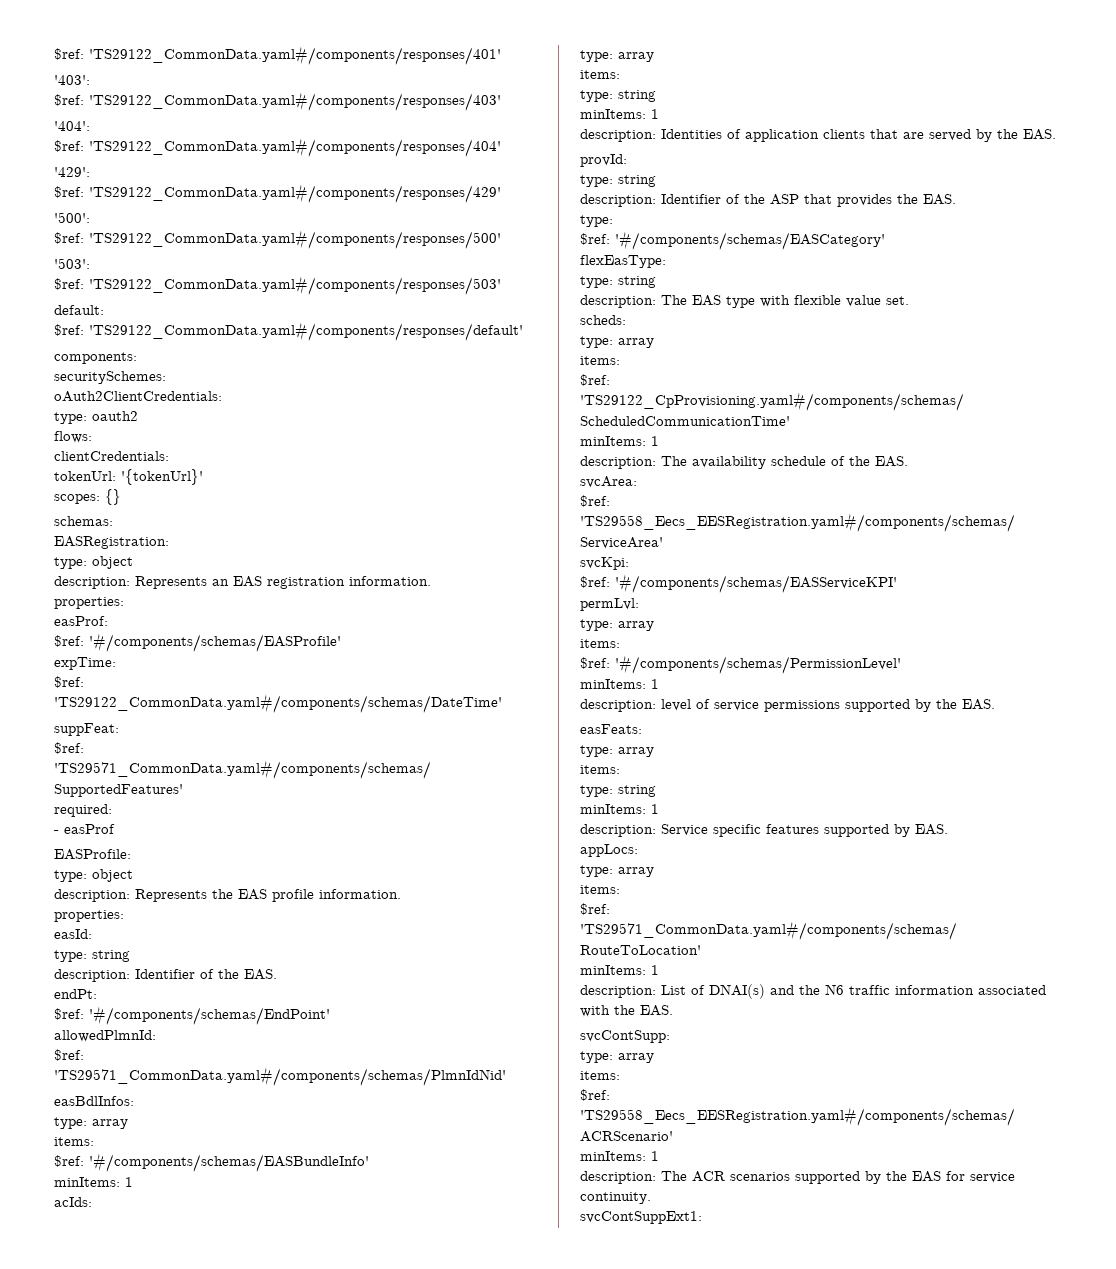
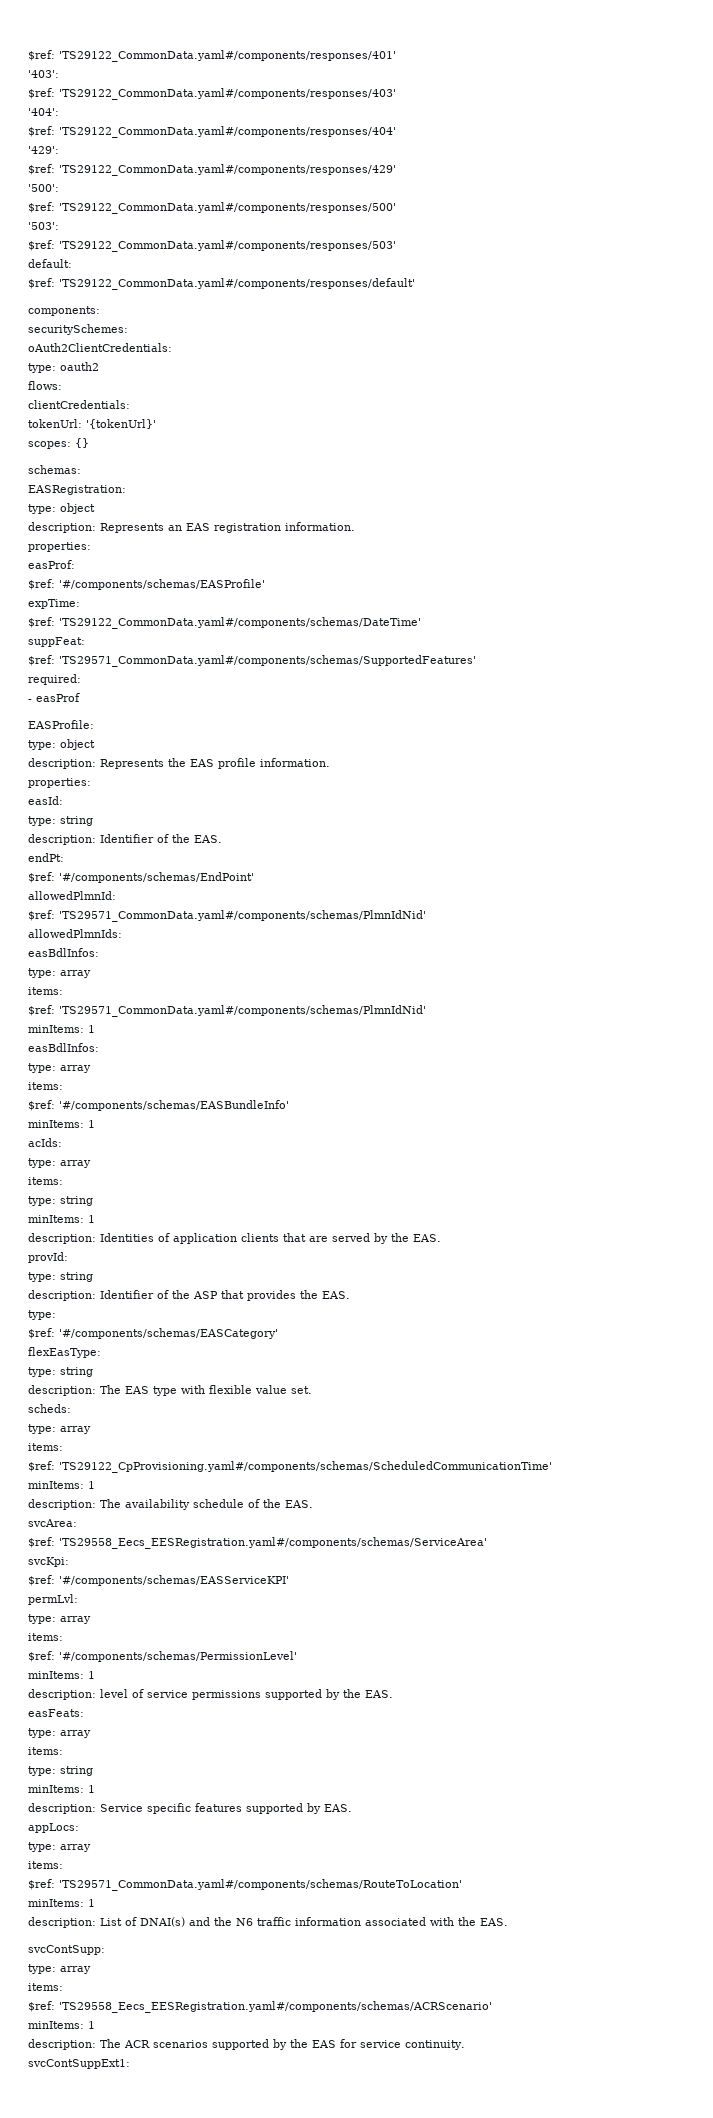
(506, 1076) none -> [28,929,122,938] [28,948,99,957] [28,968,91,978] [28,987,63,995] [28,1005,426,1017] [28,1025,95,1033] // allowedPlmnIds: // easBdlInfos: // type: array // items: // $ref: 'TS29571_CommonData.yaml#/components/schemas/PlmnIdNid' // minItems: 1

